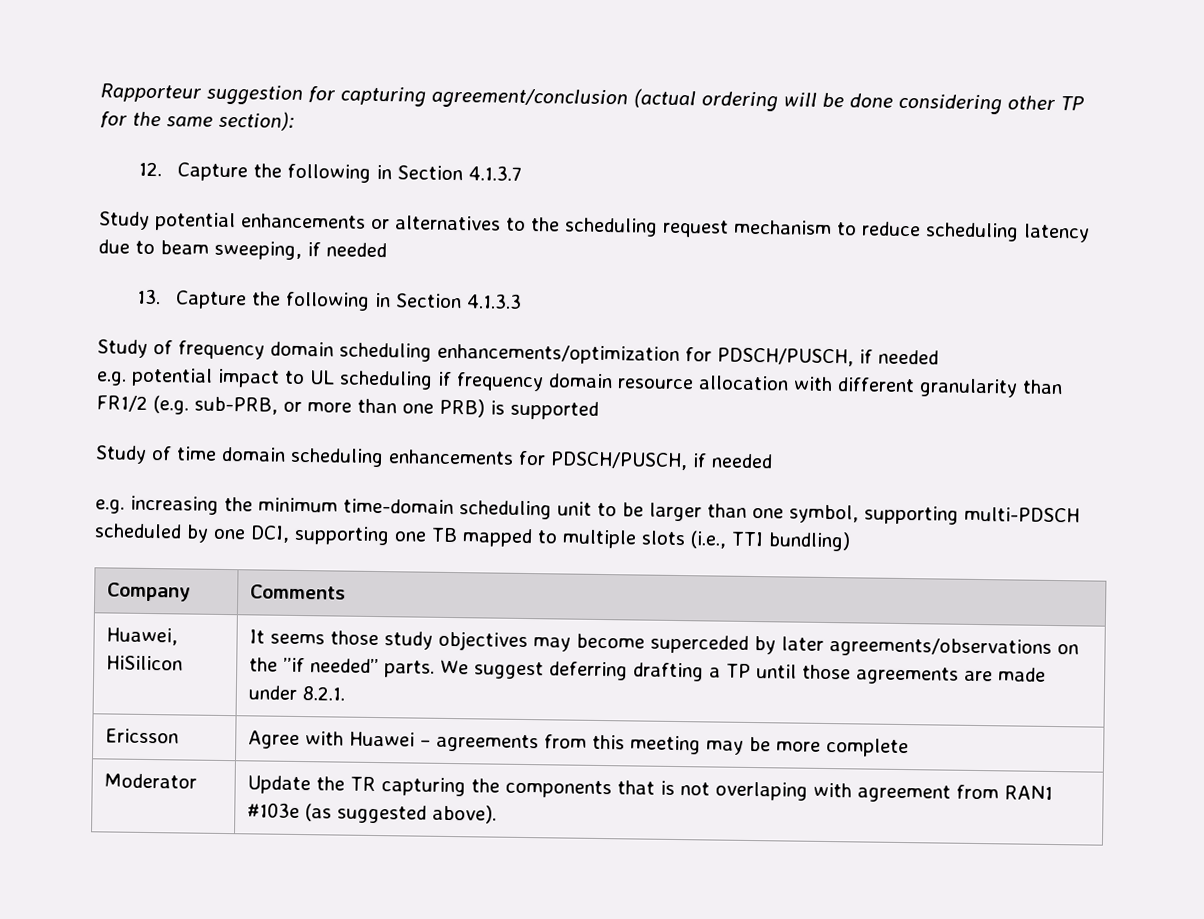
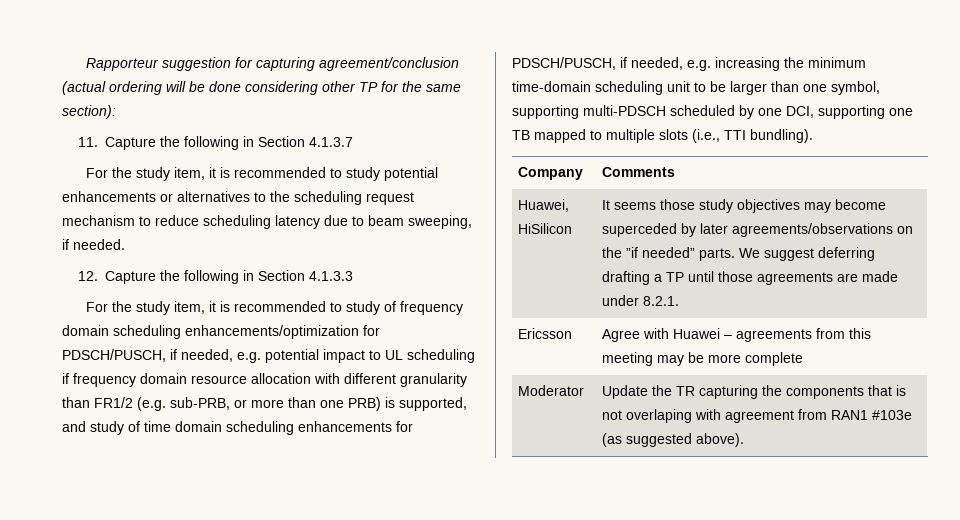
[137,161,162,177] 12. -> [78,137,99,147] 11.
[99,211,150,230] Study -> [85,167,380,181] For the study item, it is recommended to study
[326,242,387,258] [136,288,161,305] needed // 13. -> [73,239,125,250] [78,271,99,281] needed. // 12.
[97,339,148,358] Study -> [85,301,380,315] For the study item, it is recommended to study
[878,349,939,365] needed // -> [181,349,233,362] needed,
[510,400,599,420] [95,445,147,464] supported // Study -> [399,397,467,411] [62,421,124,435] supported, and study
[711,453,773,469] needed // -> [631,57,683,70] needed,
[768,531,851,552] bundling) -> [750,129,813,143] bundling).

